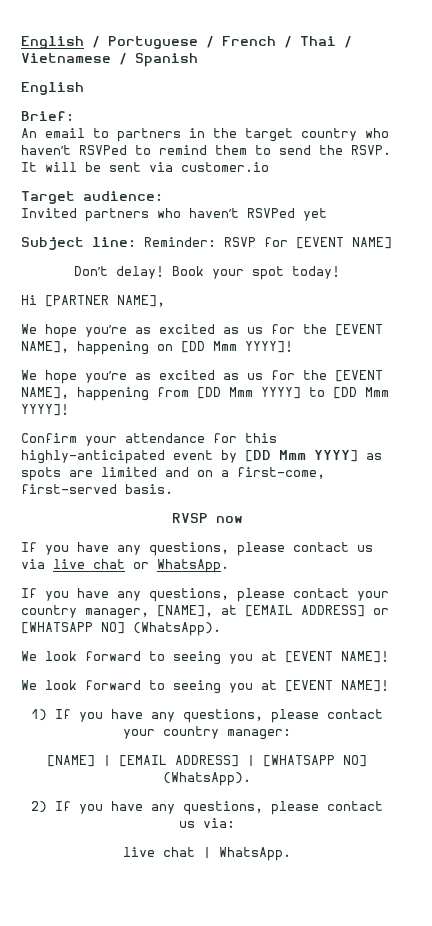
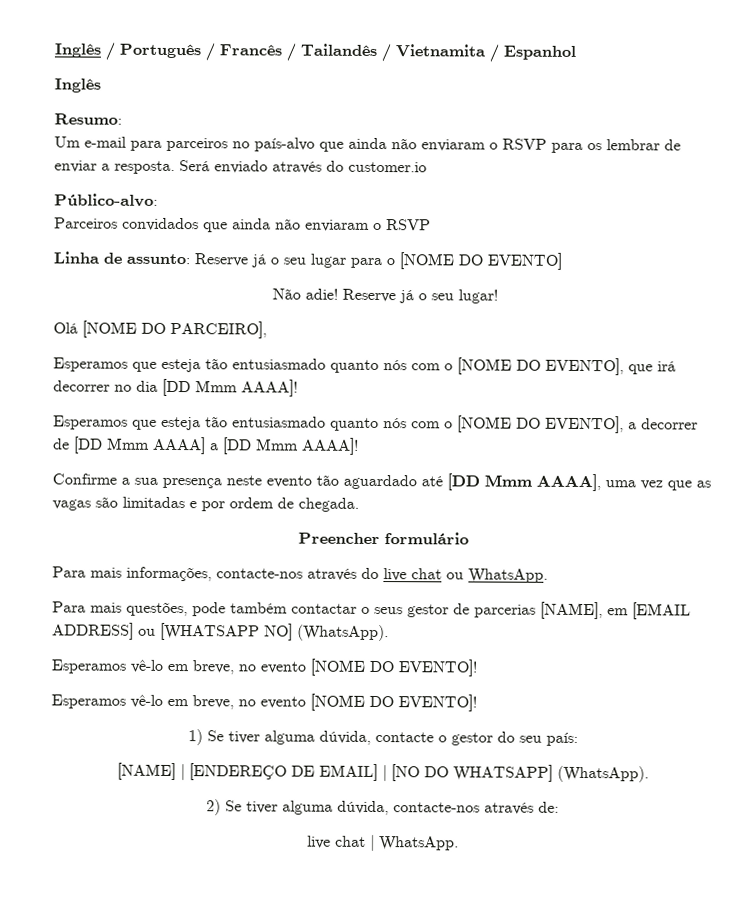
[21,36,352,49] [21,53,198,67] [21,82,84,95] [21,111,74,121] [21,128,389,142] [21,145,391,155] [21,162,269,172] [21,191,163,204] [21,208,327,222] [21,237,392,250] [74,266,340,280] [21,295,165,307] [21,324,383,338] [21,341,293,355] [21,370,383,384] [21,387,389,401] [21,404,69,416] [21,433,277,446] [21,450,382,464] [21,467,325,481] [21,484,173,494] [171,513,243,523] [21,542,373,556] [21,559,149,569] English / Portuguese / French / Thai / Vietnamese / Spanish // English // Brief: // An email to partners in the target country who haven’t RSVPed to remind them to send the RSVP. It will be sent via customer.io // Target audience: // Invited partners who haven’t RSVPed yet // Subject line: Reminder: RSVP for [EVENT NAME] // Don’t delay! Book your spot today! // Hi [PARTNER NAME], // We hope you’re as excited as us for the [EVENT NAME], happening on [DD Mmm YYYY]! // We hope you’re as excited as us for the [EVENT NAME], happening from [DD Mmm YYYY] to [DD Mmm YYYY]! // Confirm your attendance for this highly-anticipated event by [DD Mmm YYYY] as spots are limited and on a first-come, first-served basis. // RVSP now // If you have any questions, please contact us via live chat or -> [54,42,576,63] [54,78,101,93] [54,113,122,125] [54,136,681,153] [54,160,427,175] [54,193,158,207] [54,217,431,233] [53,251,562,270] [271,288,498,304] [53,320,267,339] [53,357,676,376] [53,378,298,397] [53,415,698,434] [53,436,359,455] [52,473,711,492] [52,496,359,512] [298,532,469,545] [52,566,464,582] Inglês / Português / Francês / Tailandês / Vietnamita / Espanhol // Inglês // Resumo: // Um e-mail para parceiros no país-alvo que ainda não enviaram o RSVP para os lembrar de enviar a resposta. Será enviado através do customer.io // Público-alvo: // Parceiros convidados que ainda não enviaram o RSVP // Linha de assunto: Reserve já o seu lugar para o [NOME DO EVENTO] // Não adie! Reserve já o seu lugar! // Olá [NOME DO PARCEIRO], // Esperamos que esteja tão entusiasmado quanto nós com o [NOME DO EVENTO], que irá decorrer no dia [DD Mmm AAAA]! // Esperamos que esteja tão entusiasmado quanto nós com o [NOME DO EVENTO], a decorrer de [DD Mmm AAAA] a [DD Mmm AAAA]! // Confirme a sua presença neste evento tão aguardado até [DD Mmm AAAA], uma vez que as vagas são limitadas e por ordem de chegada. // Preencher formulário // Para mais informações, contacte-nos através do live chat ou
[21,588,389,602] [21,605,389,619] [21,622,221,636] [21,651,389,665] [21,680,389,694] [31,709,383,723] [123,726,291,740] [47,755,367,767] [163,772,251,786] [31,801,383,815] [179,818,235,828] If you have any questions, please contact your country manager, [NAME], at [EMAIL ADDRESS] or [WHATSAPP NO] (WhatsApp). // We look forward to seeing you at [EVENT NAME]! // We look forward to seeing you at [EVENT NAME]! // 1) If you have any questions, please contact your country manager: // [NAME] | [EMAIL ADDRESS] | [WHATSAPP NO] (WhatsApp). // 2) If you have any questions, please contact us via: -> [52,601,691,620] [52,622,389,642] [51,658,477,677] [51,693,477,712] [187,729,578,746] [116,762,649,783] [206,799,559,816] Para mais questões, pode também contactar o seus gestor de parcerias [NAME], em [EMAIL ADDRESS] ou [WHATSAPP NO] (WhatsApp). // Esperamos vê-lo em breve, no evento [NOME DO EVENTO]! // Esperamos vê-lo em breve, no evento [NOME DO EVENTO]! // 1) Se tiver alguma dúvida, contacte o gestor do seu país: // [NAME] | [ENDEREÇO DE EMAIL] | [NO DO WHATSAPP] (WhatsApp). // 2) Se tiver alguma dúvida, contacte-nos através de:

